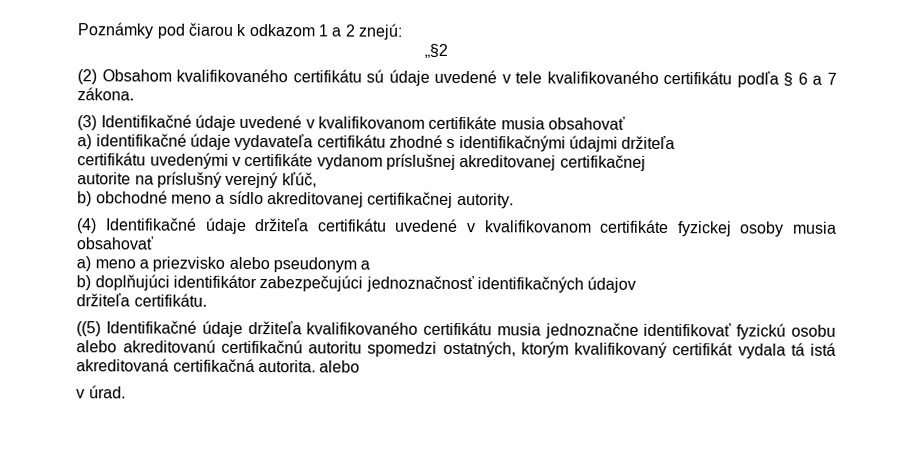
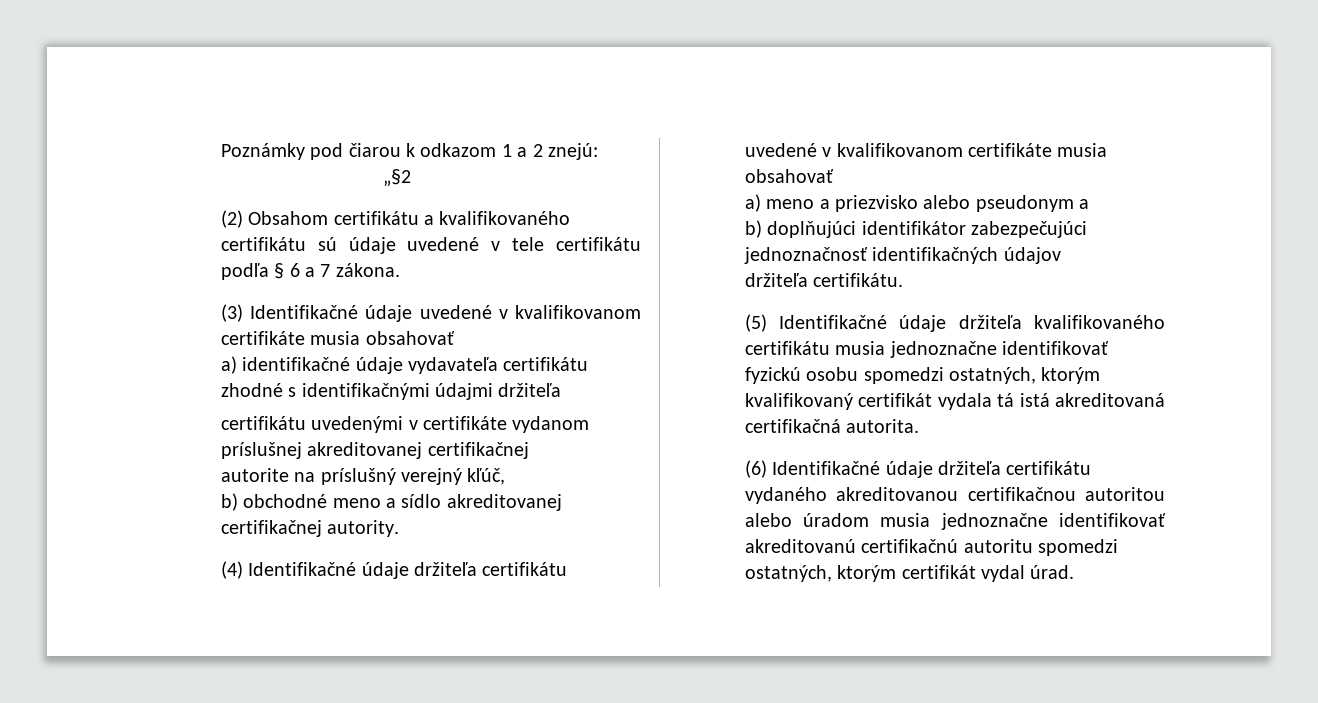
(172, 75) none -> [333,211,435,225] certifikátu a
[546,70,659,84] kvalifikovaného -> (545, 244) none
[676,221,785,237] fyzickej osoby -> (1053, 150) none
[76,321,102,337] ((5) -> [744,314,767,332] (5)
[76,339,363,354] alebo akreditovanú certifikačnú autoritu -> (859, 374) none
[319,360,361,373] [76,389,86,399] alebo // v -> [744,460,1092,478] [744,487,1165,504] [744,513,1166,530] [744,539,1119,556] [744,565,1026,582] // (6) Identifikačné údaje držiteľa certifikátu vydaného akreditovanou certifikačnou autoritou alebo úradom musia jednoznačne identifikovať akreditovanú certifikačnú autoritu spomedzi ostatných, ktorým certifikát vydal

